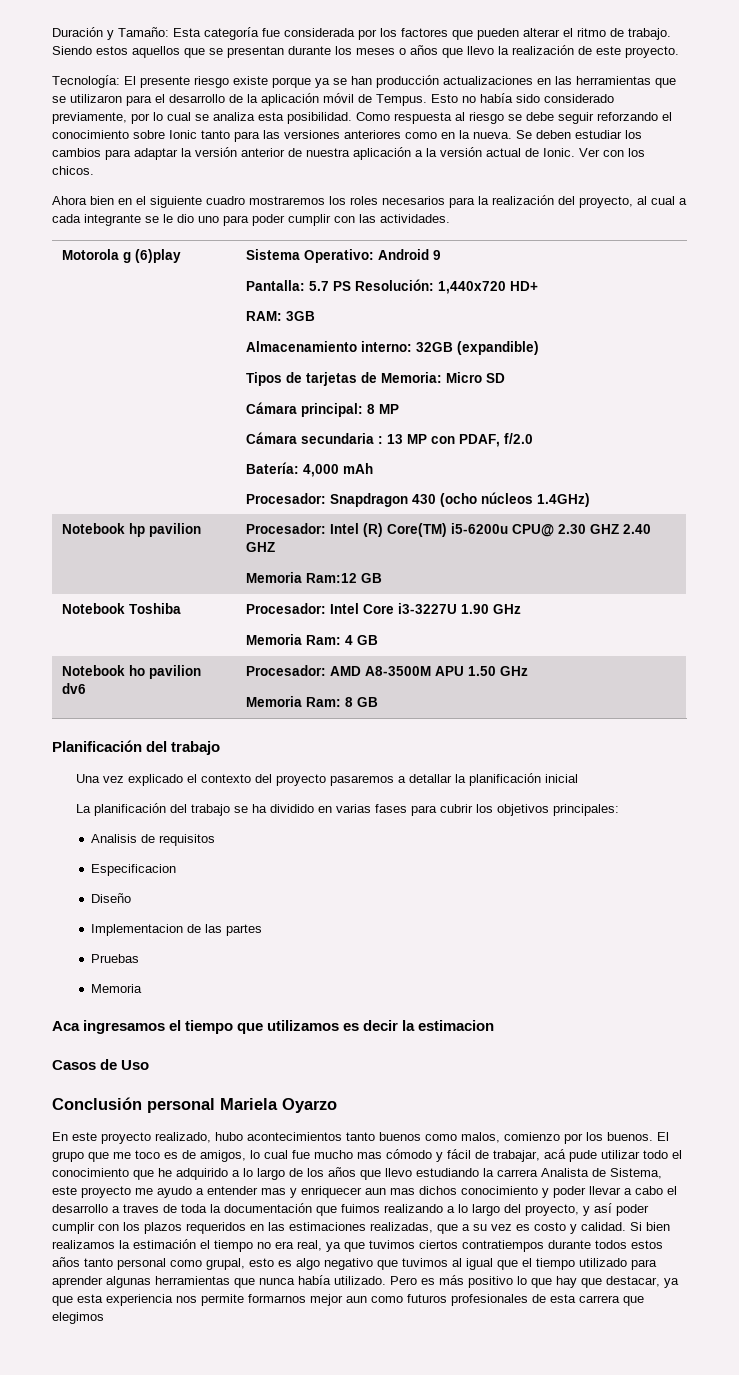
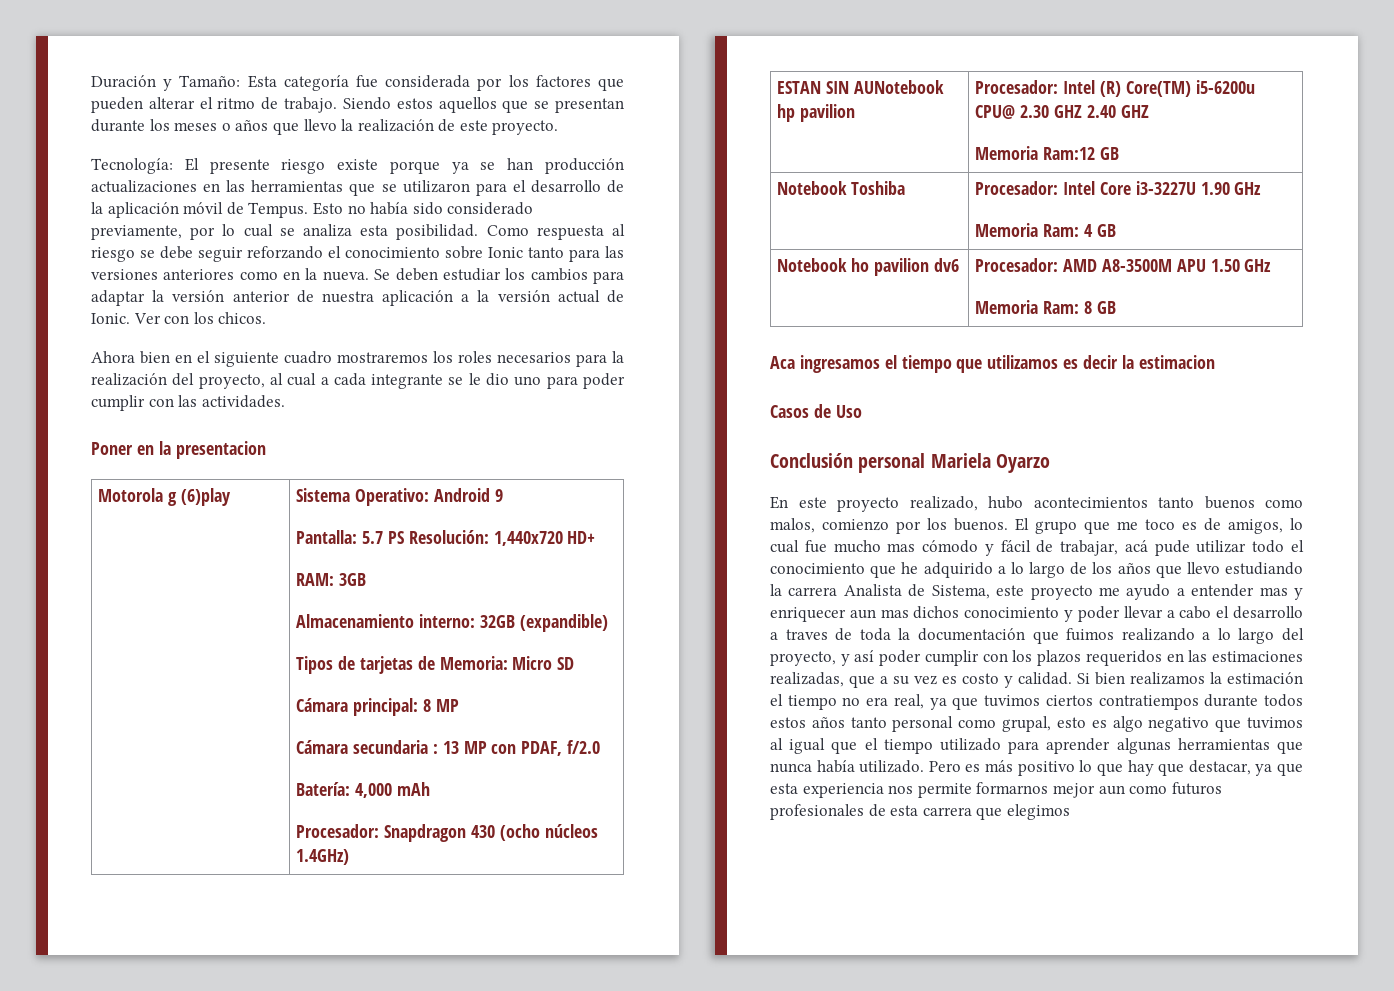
(450, 218) none -> [91,441,266,459] // Poner en la presentacion
[61,523,125,534] Notebook -> [777,80,944,94] ESTAN SIN AUNotebook
[52,740,221,755] [76,773,579,786] [76,803,620,816] [90,834,215,846] [90,864,176,876] [90,893,131,903] [90,924,262,936] [90,954,139,963] [90,984,142,993] // Planificación del trabajo // Una vez explicado el contexto del proyecto pasaremos a detallar la planificación inicial // La planificación del trabajo se ha dividido en varias fases para cubrir los objetivos principales: // Analisis de requisitos // Especificacion // Diseño // Implementacion de las partes // Pruebas // Memoria -> (1116, 307) none

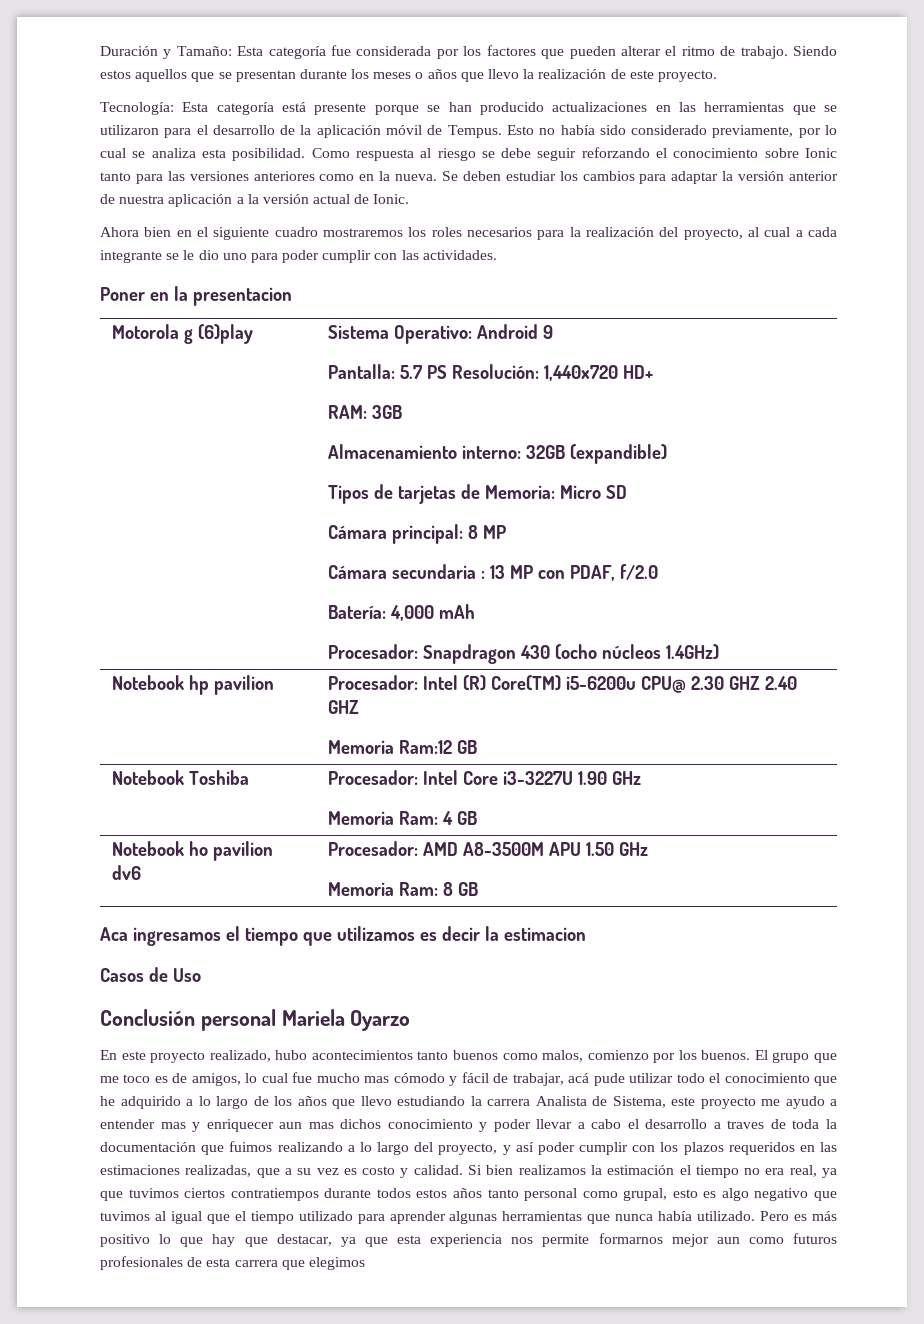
[184,158,469,174] El presente riesgo existe porque ya -> [182,102,419,115] Esta categoría está presente porque
[545,158,624,174] producción -> [479,102,544,115] producido
[133,312,267,324] Ver con los chicos. -> (410, 199) none
[777,80,944,94] ESTAN SIN AUNotebook -> [111,675,184,690] Notebook

